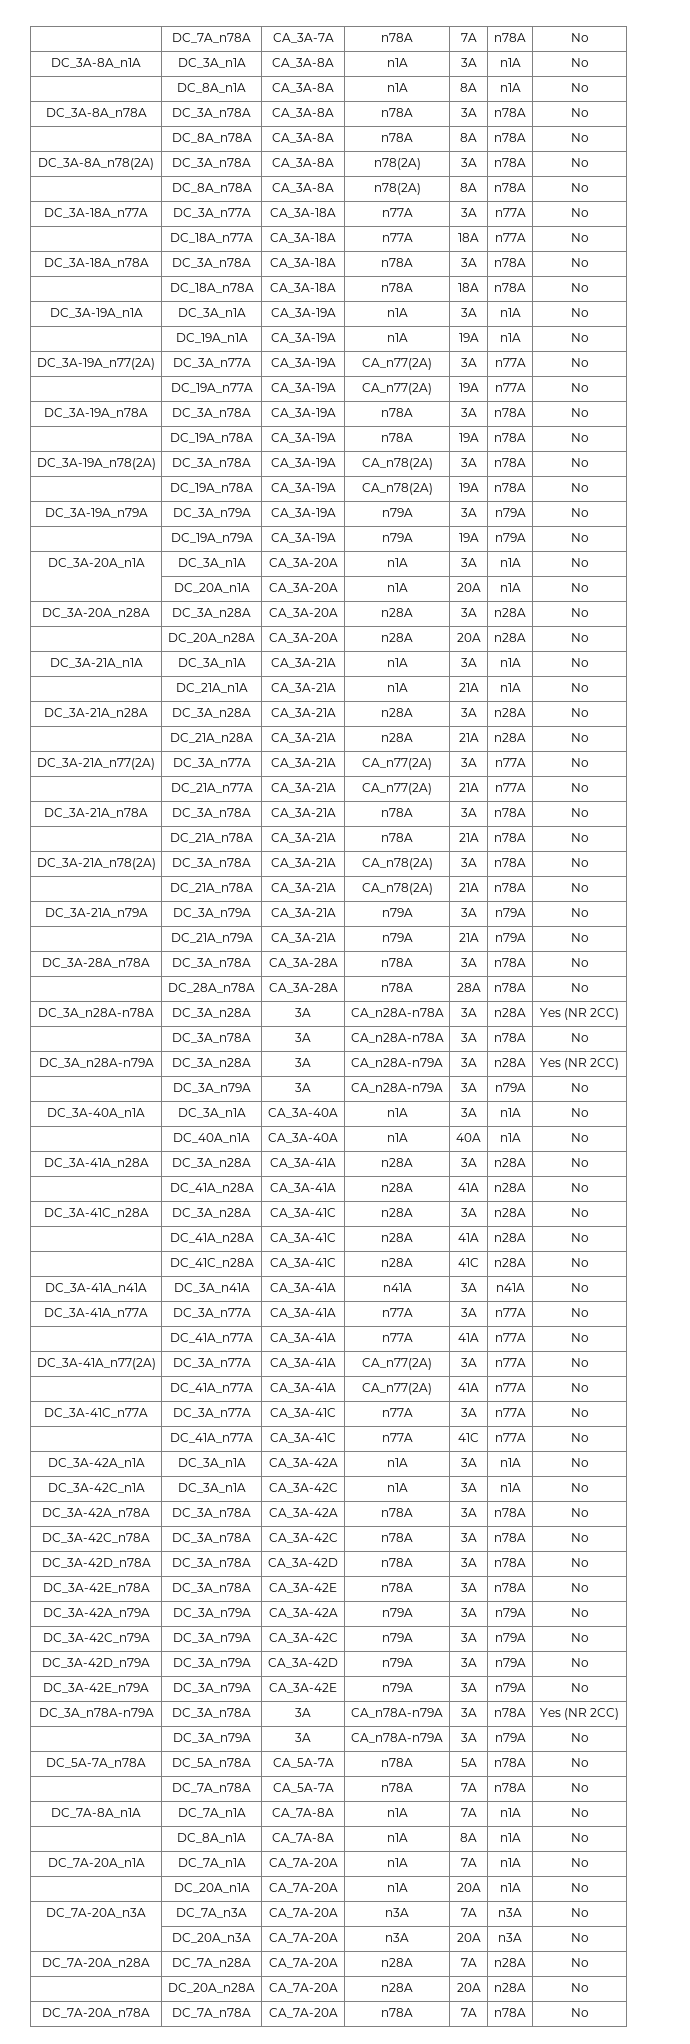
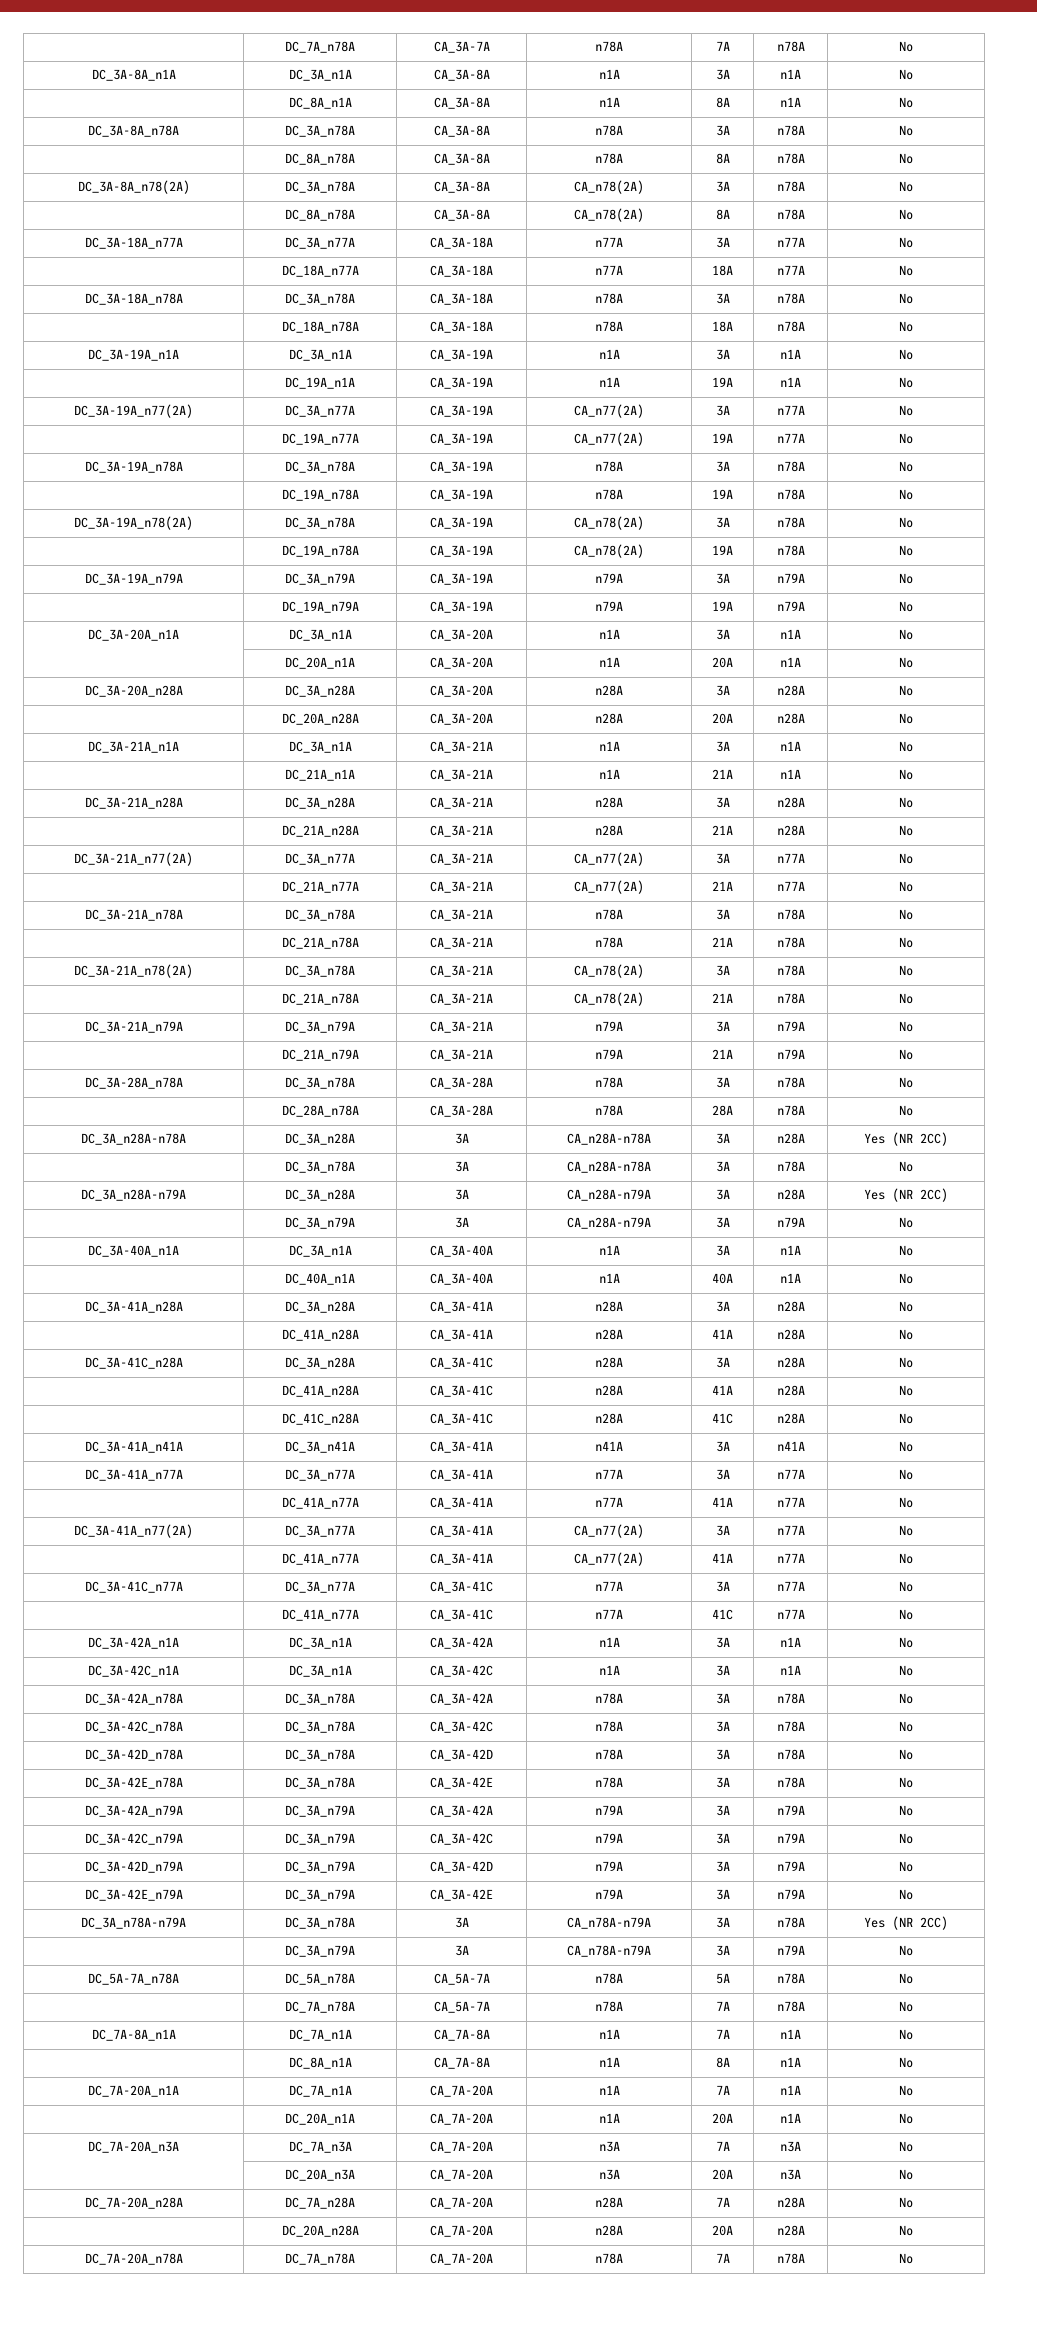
[373,158,421,170] [460,158,477,167] [494,158,526,167] [570,158,589,167] [171,183,252,193] [272,183,334,193] [373,183,421,195] n78(2A) | 3A | n78A | No // | DC_8A_n78A | CA_3A-8A | n78(2A) -> [574,180,644,194] [715,181,730,192] [776,181,805,192] [899,181,913,192] [285,209,355,221] [433,209,490,221] [574,208,644,222] CA_n78(2A) | 3A | n78A | No // | DC_8A_n78A | CA_3A-8A | CA_n78(2A)

